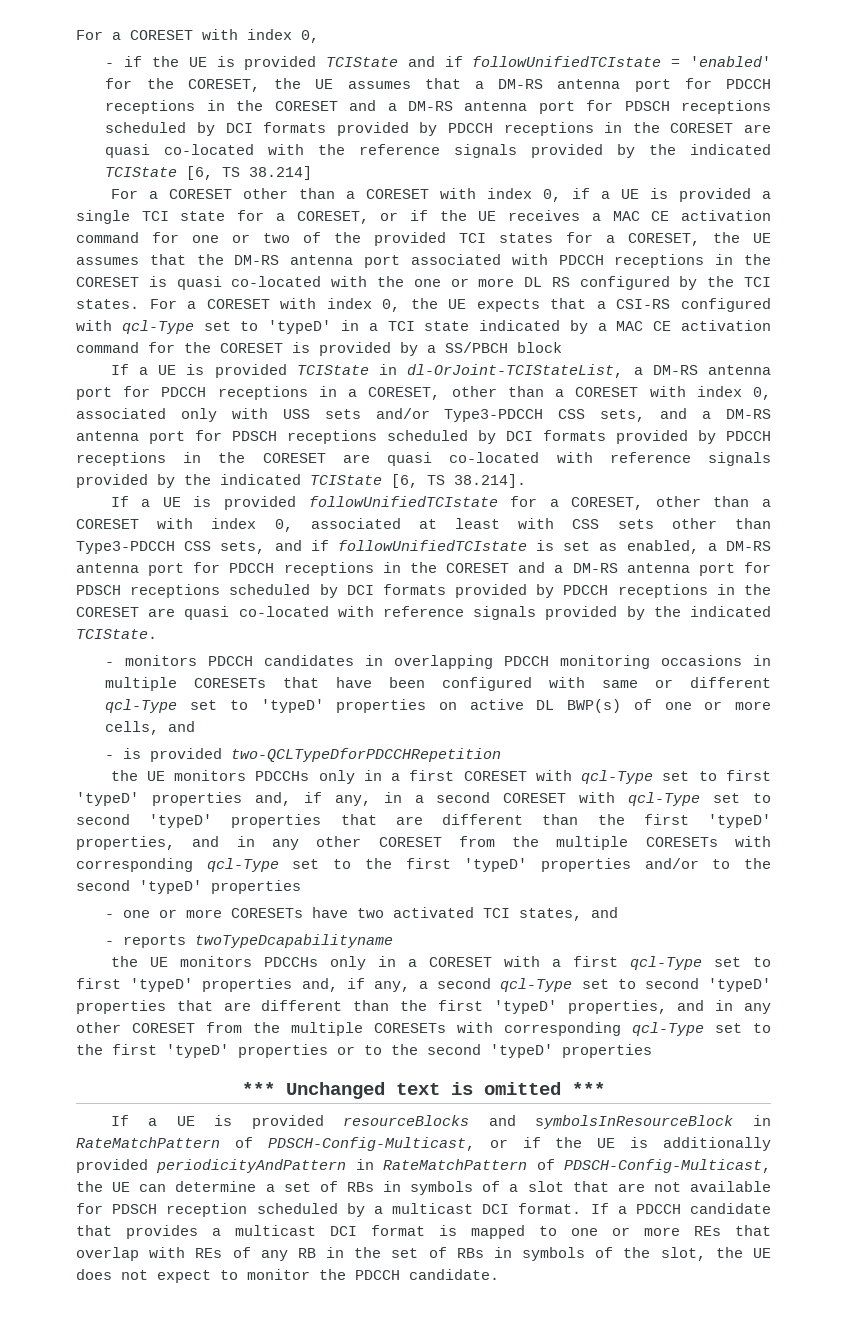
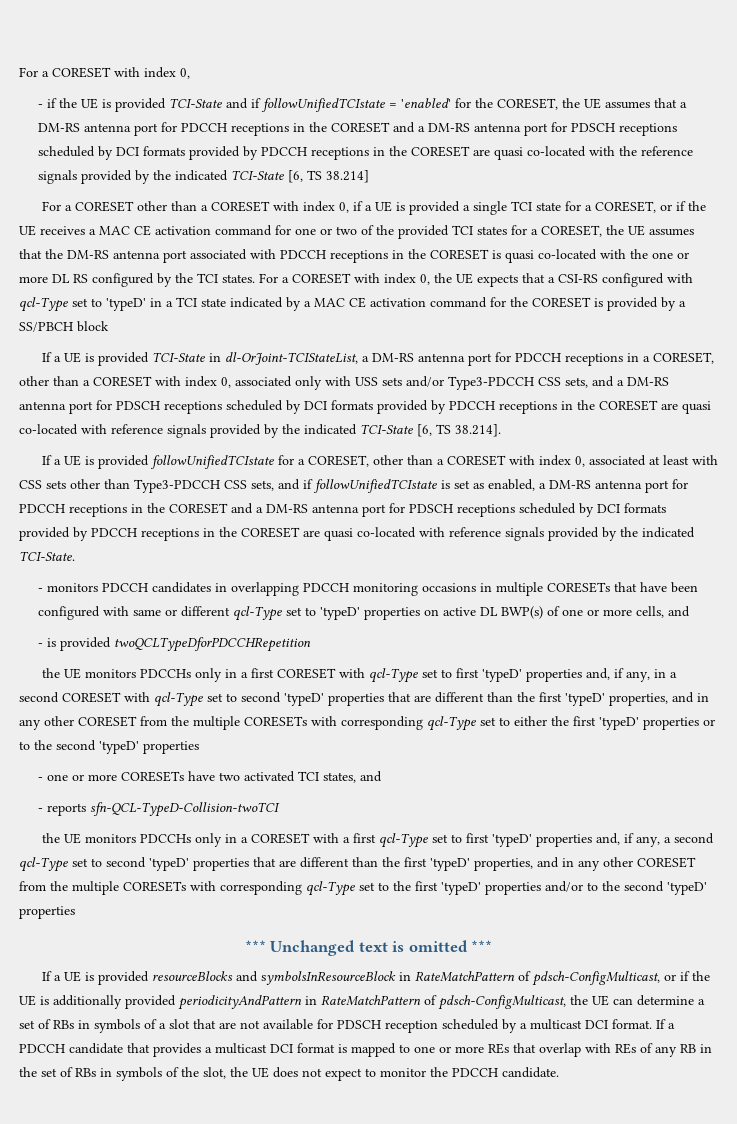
[326,57,399,67] TCIState -> [169,98,223,108] TCI-State
[105,167,178,177] TCIState -> [231,170,285,180] TCI-State
[296,365,369,375] TCIState -> [151,352,205,362] TCI-State
[310,475,382,485] TCIState -> [360,424,413,434] TCI-State
[76,629,157,639] TCIState. -> [19,551,75,561] TCI-State.
[231,748,502,762] two-QCLTypeDforPDCCHRepetition -> [114,637,312,652] twoQCLTypeDforPDCCHRepetition
[364,858,699,872] the first 'typeD' properties and/or -> [514,716,715,730] either the first 'typeD' properties or
[195,934,394,948] twoTypeDcapabilityname -> [90,802,281,817] sfn-QCL-TypeD-Collision-twoTCI
[337,1046,355,1055] or -> [545,881,583,892] and/or
[267,1137,475,1151] PDSCH-Config-Multicast, -> [531,971,660,986] pdsch-ConfigMulticast,
[563,1159,771,1173] PDSCH-Config-Multicast, -> [438,995,566,1010] pdsch-ConfigMulticast,

